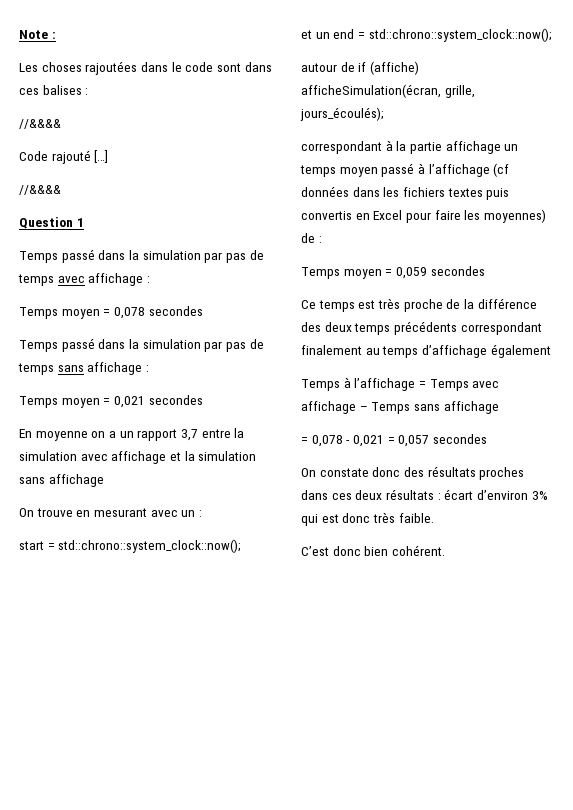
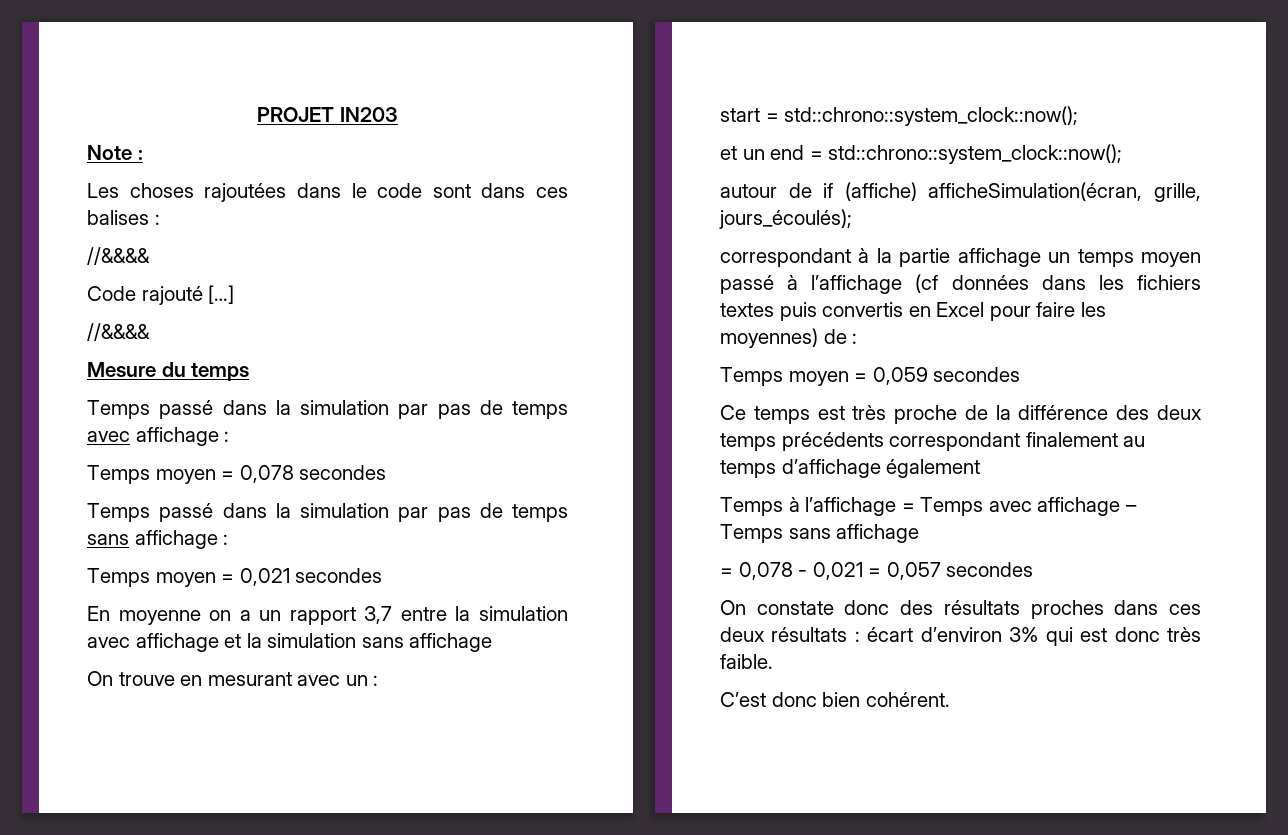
(19, 34) none -> [257,107,398,122] PROJET IN203 //
[19,217,84,229] Question 1 -> [87,362,250,381] Mesure du temps

